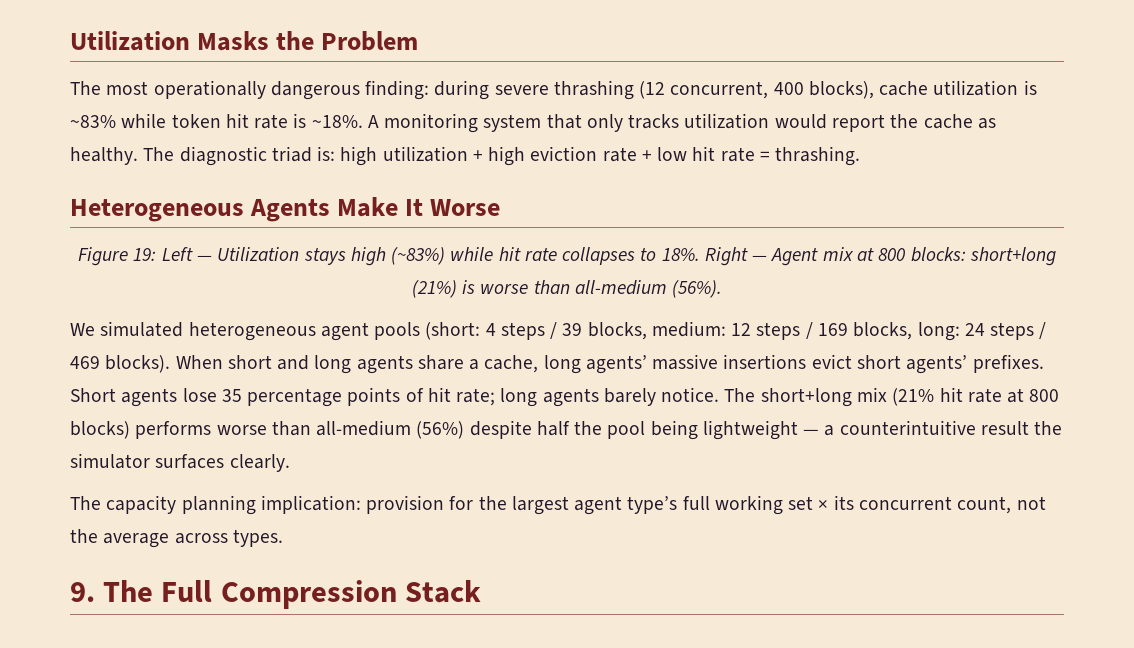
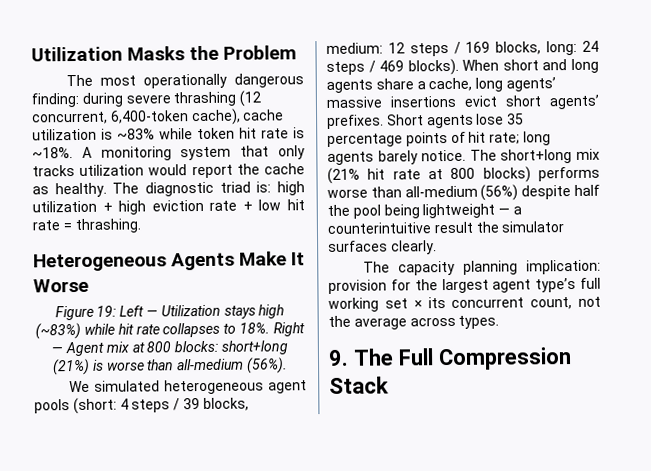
[773,81,874,99] 400 blocks), -> [109,108,241,126] 6,400-token cache),

